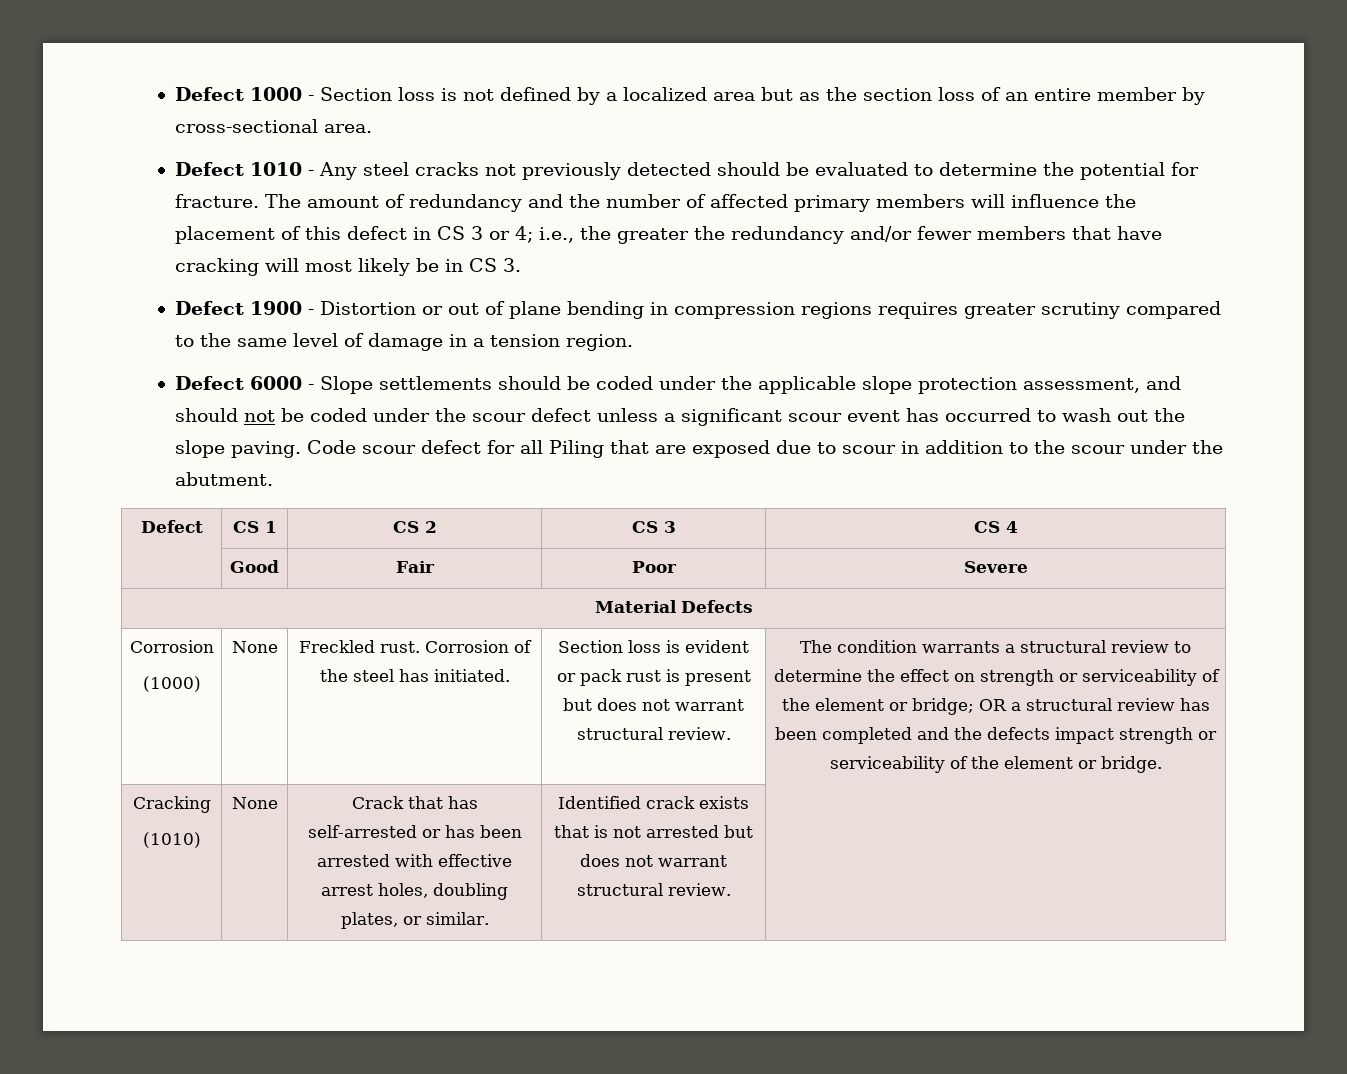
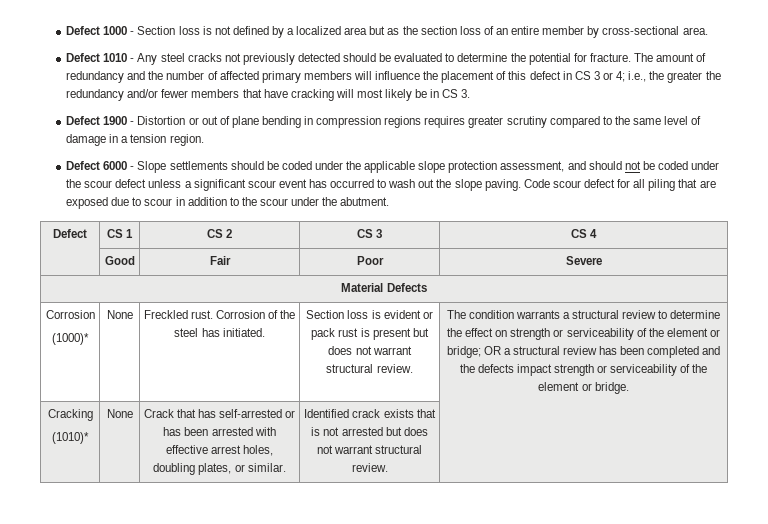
[549,440,605,458] Piling -> [648,179,676,191] piling
[142,676,201,692] (1000) -> [52,333,89,345] (1000)*
[142,832,201,848] (1010) -> [52,432,89,444] (1010)*

